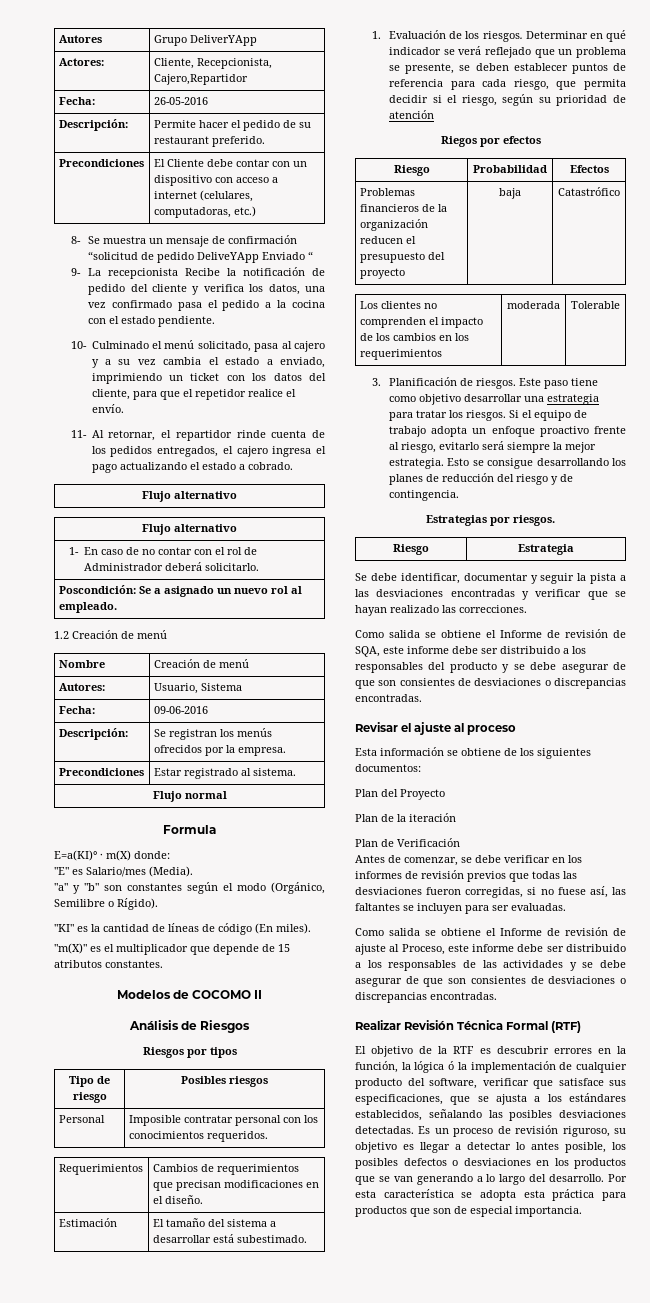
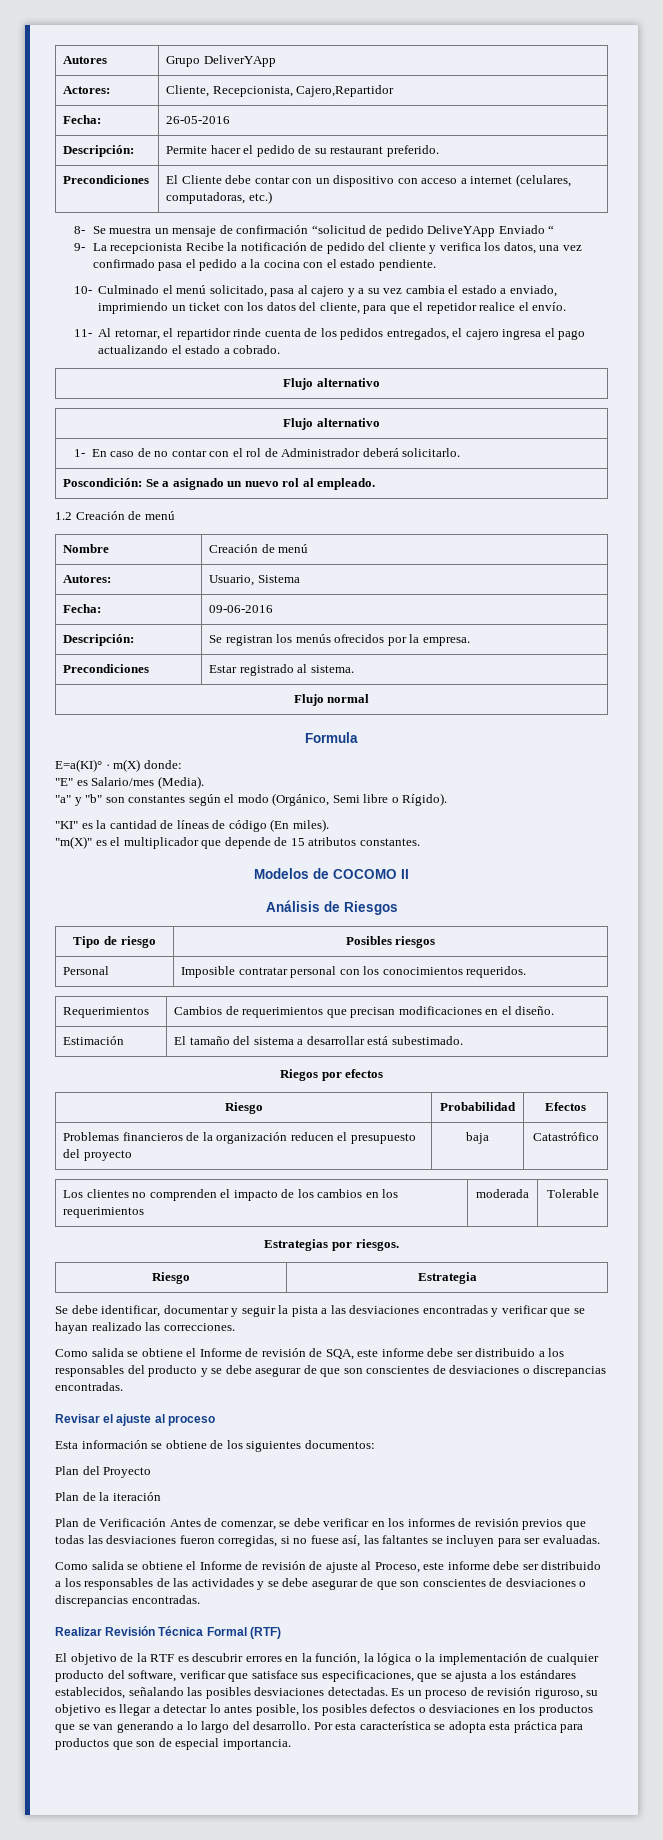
[54,899,105,907] Semilibre -> [332,794,389,803] Semi libre
[142,1047,237,1058] // Riesgos por tipos -> (398, 908) none
[372,30,626,42] [389,46,626,58] [389,63,626,74] [389,79,626,90] [389,94,626,106] [389,110,435,119] // 1. Evaluación de los riesgos. Determinar en qué indicador se verá reflejado que un problema se presente, se deben establecer puntos de referencia para cada riesgo, que permita decidir si el riesgo, según su prioridad de atención -> (463, 1040) none
[372,377,599,389] [389,394,600,405] [389,410,588,421] [389,426,626,437] [389,441,597,453] [389,458,626,469] [389,473,574,485] [389,490,460,501] // 3. Planificación de riesgos. Este paso tiene como objetivo desarrollar una estrategia para tratar los riesgos. Si el equipo de trabajo adopta un enfoque proactivo frente al riesgo, evitarlo será siempre la mejor estrategia. Esto se consigue desarrollando los planes de reducción del riesgo y de contingencia. -> (599, 1193) none
[399,678,455,686] consientes -> [366,1366,430,1374] conscientes
(460, 842) // -> (167, 1522) none
[470,976,526,984] consientes -> [422,1579,486,1587] conscientes
[448,1061,455,1070] ó -> [414,1656,422,1662] o

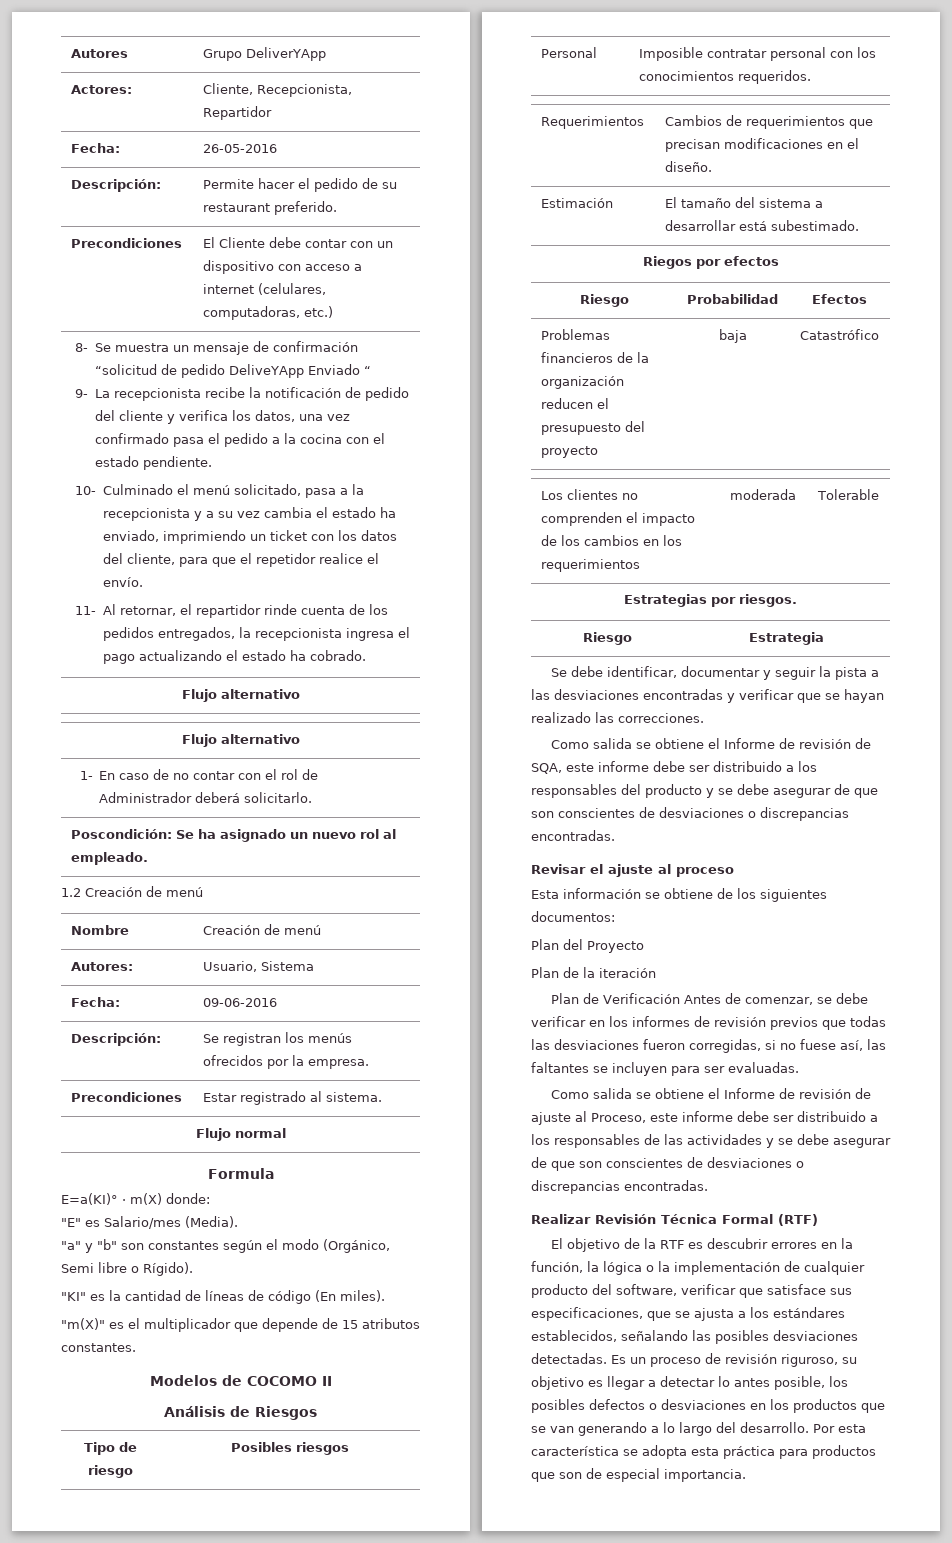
[296,85,395,97] Cajero,Repartidor -> [203,106,273,120] Repartidor
[185,242,224,251] Recibe -> [204,387,245,398] recibe
[297,285,345,297] al cajero -> [339,484,364,495] [102,508,190,521] a la recepcionista
[500,288,507,294] a -> [379,507,396,518] ha
[452,328,499,340] el cajero -> [238,627,342,641] la recepcionista
[223,348,230,354] a -> [289,650,306,661] ha
[162,481,170,487] a -> [198,829,217,839] ha

